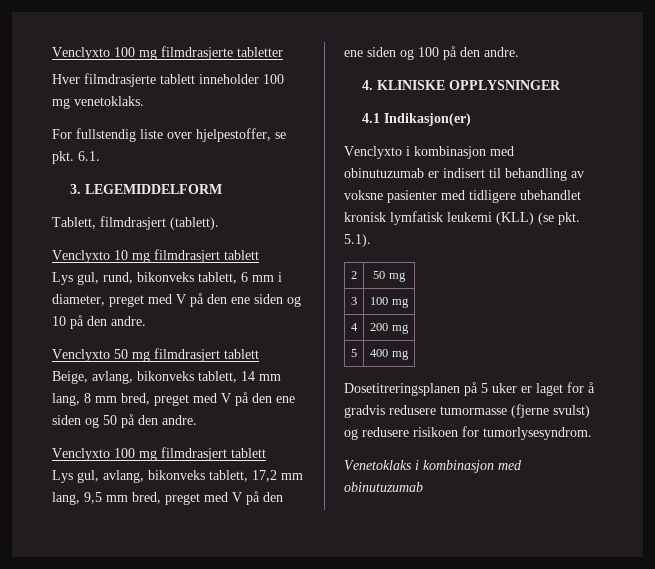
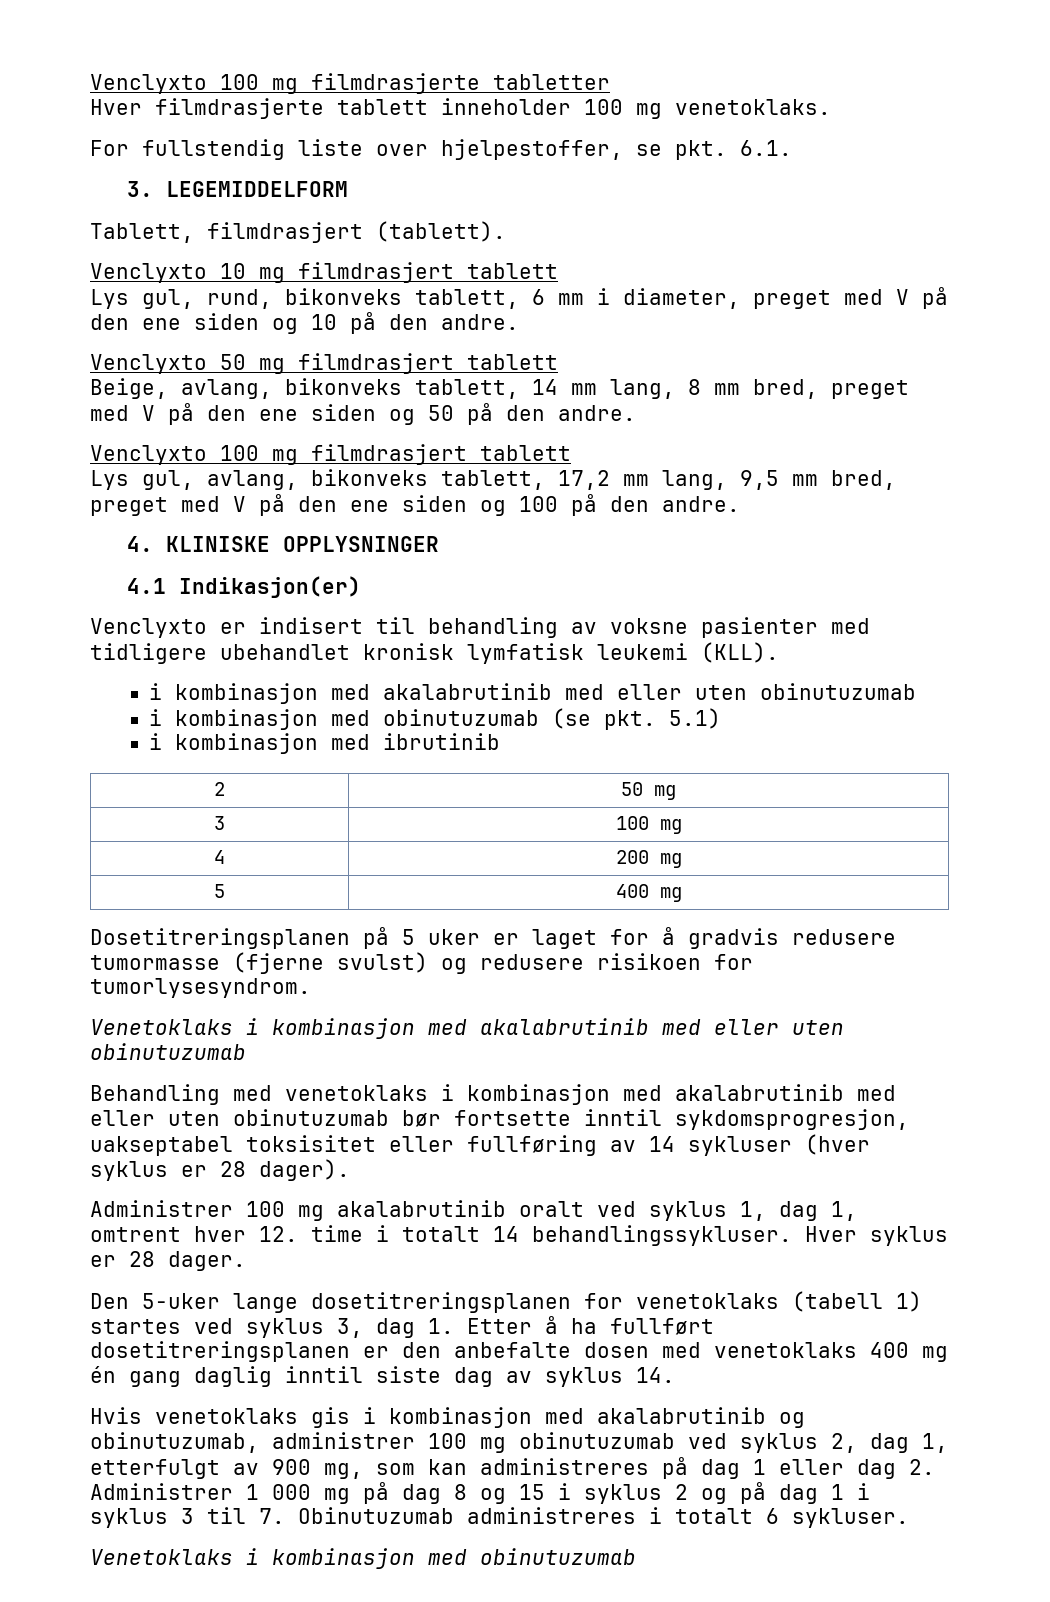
[406,146,514,159] [344,168,424,178] i kombinasjon med obinutuzumab -> (207, 628) none
[496,212,580,225] [344,234,371,247] (KLL) (se pkt. 5.1). -> [701,642,779,663] [149,683,917,704] [149,708,722,730] [149,733,501,754] (KLL). // i kombinasjon med akalabrutinib med eller uten obinutuzumab // i kombinasjon med obinutuzumab (se pkt. 5.1) // i kombinasjon med ibrutinib
(592, 433) none -> [90,1018,844,1039] [90,1043,246,1060] [90,1084,896,1105] [90,1109,909,1130] [90,1134,870,1156] [90,1159,350,1181] [90,1200,857,1221] [90,1225,948,1246] [90,1251,246,1271] [90,1291,922,1313] [90,1316,714,1338] [90,1341,948,1362] [90,1366,675,1387] [90,1407,805,1428] [90,1432,948,1453] [90,1457,935,1479] [90,1482,870,1504] [90,1507,909,1528] // Venetoklaks i kombinasjon med akalabrutinib med eller uten obinutuzumab // Behandling med venetoklaks i kombinasjon med akalabrutinib med eller uten obinutuzumab bør fortsette inntil sykdomsprogresjon, uakseptabel toksisitet eller fullføring av 14 sykluser (hver syklus er 28 dager). // Administrer 100 mg akalabrutinib oralt ved syklus 1, dag 1, omtrent hver 12. time i totalt 14 behandlingssykluser. Hver syklus er 28 dager. // Den 5-uker lange dosetitreringsplanen for venetoklaks (tabell 1) startes ved syklus 3, dag 1. Etter å ha fullført dosetitreringsplanen er den anbefalte dosen med venetoklaks 400 mg én gang daglig inntil siste dag av syklus 14. // Hvis venetoklaks gis i kombinasjon med akalabrutinib og obinutuzumab, administrer 100 mg obinutuzumab ved syklus 2, dag 1, etterfulgt av 900 mg, som kan administreres på dag 1 eller dag 2. Administrer 1 000 mg på dag 8 og 15 i syklus 2 og på dag 1 i syklus 3 til 7. Obinutuzumab administreres i totalt 6 sykluser.

